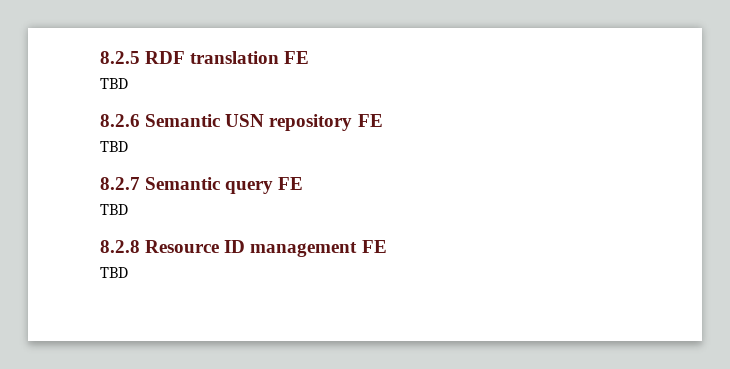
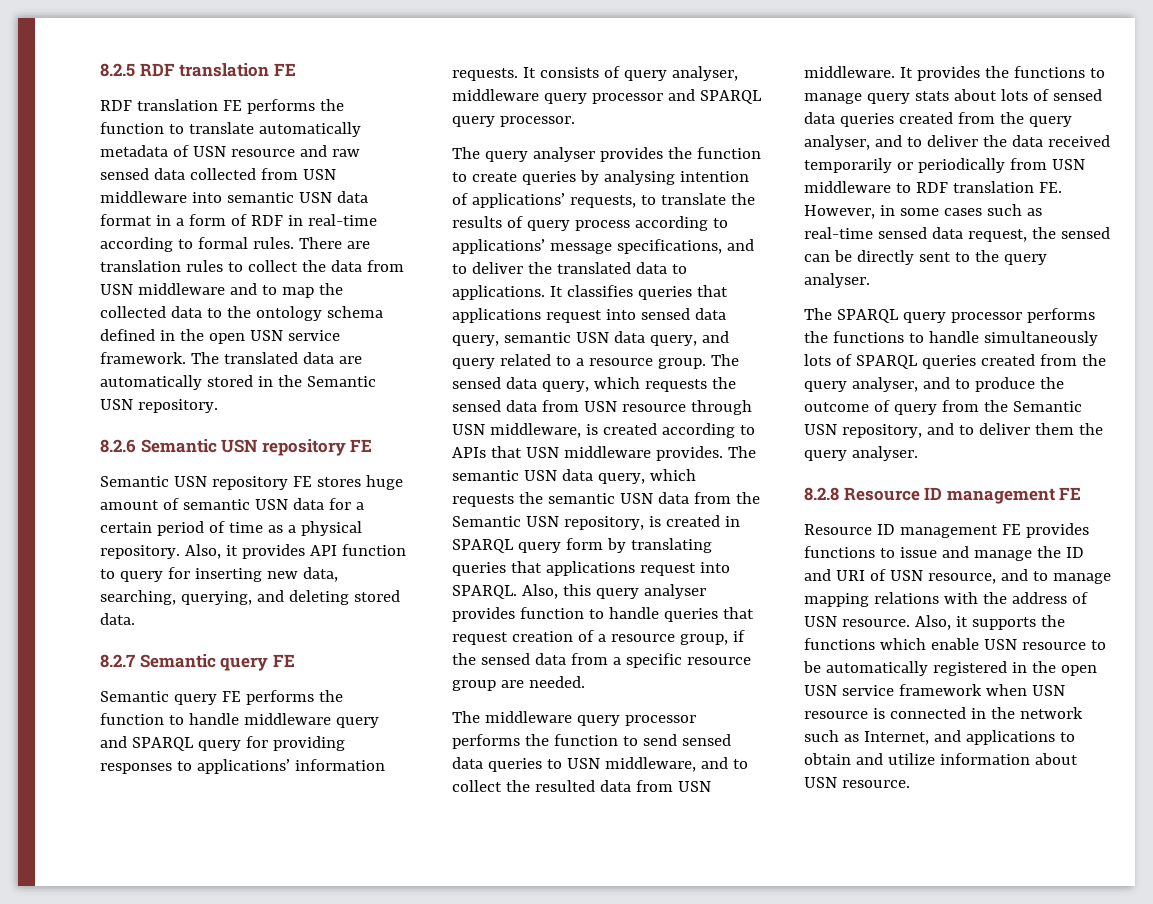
[100,78,128,89] TBD -> [100,99,344,114] [100,122,361,137] [100,145,360,157] [100,168,336,180] [100,191,368,203] [100,214,377,226] [100,237,370,252] [100,260,404,272] [100,283,343,298] [100,306,383,321] [100,329,340,344] [100,352,362,364] [100,375,376,390] [100,399,218,413] RDF translation FE performs the function to translate automatically metadata of USN resource and raw sensed data collected from USN middleware into semantic USN data format in a form of RDF in real-time according to formal rules. There are translation rules to collect the data from USN middleware and to map the collected data to the ontology schema defined in the open USN service framework. The translated data are automatically stored in the Semantic USN repository.
[100,141,128,152] [100,177,304,194] [100,204,128,215] TBD // 8.2.7 Semantic query FE // TBD -> [100,475,403,490] [100,498,364,510] [100,521,362,536] [100,544,406,559] [100,567,338,582] [100,590,400,605] [100,613,135,625] [100,654,295,671] [100,690,343,705] [100,713,379,728] [100,736,345,751] [100,759,385,774] [452,66,738,81] [452,89,762,104] [452,116,575,127] [452,147,761,162] [452,170,749,185] [452,193,755,208] [452,216,728,231] [452,239,754,254] [452,262,687,274] [452,285,728,300] [452,308,726,323] [452,331,729,346] [452,354,739,369] [452,377,736,392] [452,400,752,415] [452,423,755,438] [452,446,756,461] [452,469,696,484] [452,492,760,507] [452,515,740,530] [452,538,712,553] [452,561,730,576] [452,584,706,599] [452,607,754,622] [452,630,745,645] [452,653,751,668] [452,676,585,691] [452,711,696,726] [452,734,731,749] [452,757,748,772] [452,780,711,792] [804,66,1105,81] [804,89,1102,104] [804,112,1072,127] [804,135,1110,150] [804,158,1085,173] [804,181,1062,193] [804,204,1042,219] [804,227,1110,242] [804,250,1047,265] [804,273,870,288] [804,308,1095,323] [804,331,1098,346] [804,354,1106,369] [804,377,1064,392] [804,400,1082,415] [804,423,1103,438] [804,446,918,461] Semantic USN repository FE stores huge amount of semantic USN data for a certain period of time as a physical repository. Also, it provides API function to query for inserting new data, searching, querying, and deleting stored data. // 8.2.7 Semantic query FE // Semantic query FE performs the function to handle middleware query and SPARQL query for providing responses to applications’ information requests. It consists of query analyser, middleware query processor and SPARQL query processor. // The query analyser provides the function to create queries by analysing intention of applications’ requests, to translate the results of query process according to applications’ message specifications, and to deliver the translated data to applications. It classifies queries that applications request into sensed data query, semantic USN data query, and query related to a resource group. The sensed data query, which requests the sensed data from USN resource through USN middleware, is created according to APIs that USN middleware provides. The semantic USN data query, which requests the semantic USN data from the Semantic USN repository, is created in SPARQL query form by translating queries that applications request into SPARQL. Also, this query analyser provides function to handle queries that request creation of a resource group, if the sensed data from a specific resource group are needed. // The middleware query processor performs the function to send sensed data queries to USN middleware, and to collect the resulted data from USN middleware. It provides the functions to manage query stats about lots of sensed data queries created from the query analyser, and to deliver the data received temporarily or periodically from USN middleware to RDF translation FE. However, in some cases such as real-time sensed data request, the sensed can be directly sent to the query analyser. // The SPARQL query processor performs the functions to handle simultaneously lots of SPARQL queries created from the query analyser, and to produce the outcome of query from the Semantic USN repository, and to deliver them the query analyser.
[100,267,128,278] TBD -> [804,523,1089,538] [804,546,1084,561] [804,569,1111,584] [804,592,1088,607] [804,615,1065,630] [804,638,1106,650] [803,661,1097,676] [804,684,1065,696] [804,707,1083,719] [804,730,1075,745] [804,753,1078,765] [804,777,910,788] Resource ID management FE provides functions to issue and manage the ID and URI of USN resource, and to manage mapping relations with the address of USN resource. Also, it supports the functions which enable USN resource to be automatically registered in the open USN service framework when USN resource is connected in the network such as Internet, and applications to obtain and utilize information about USN resource.

